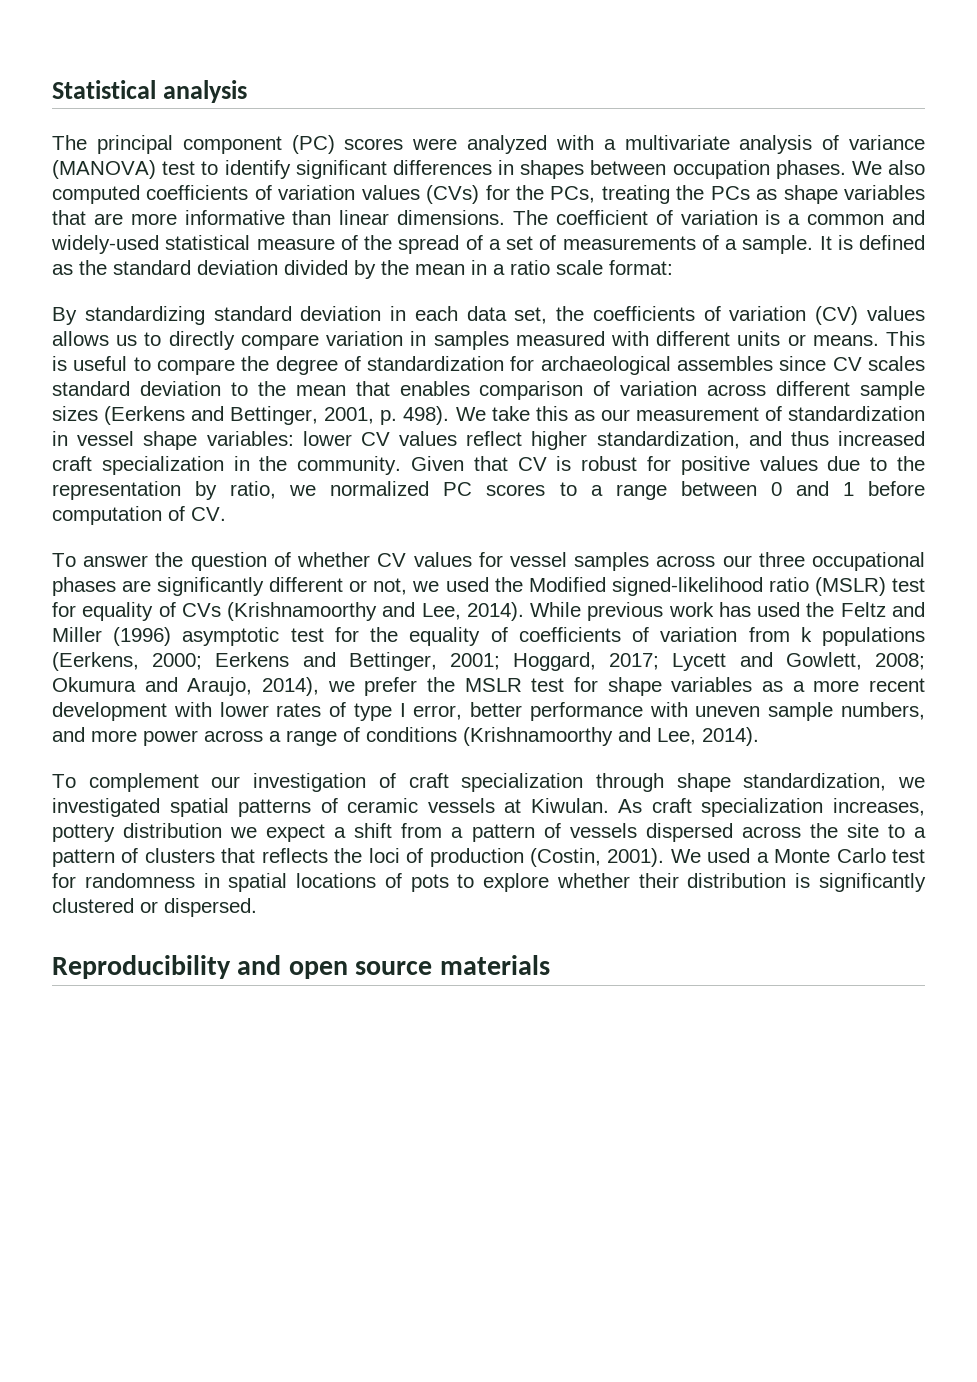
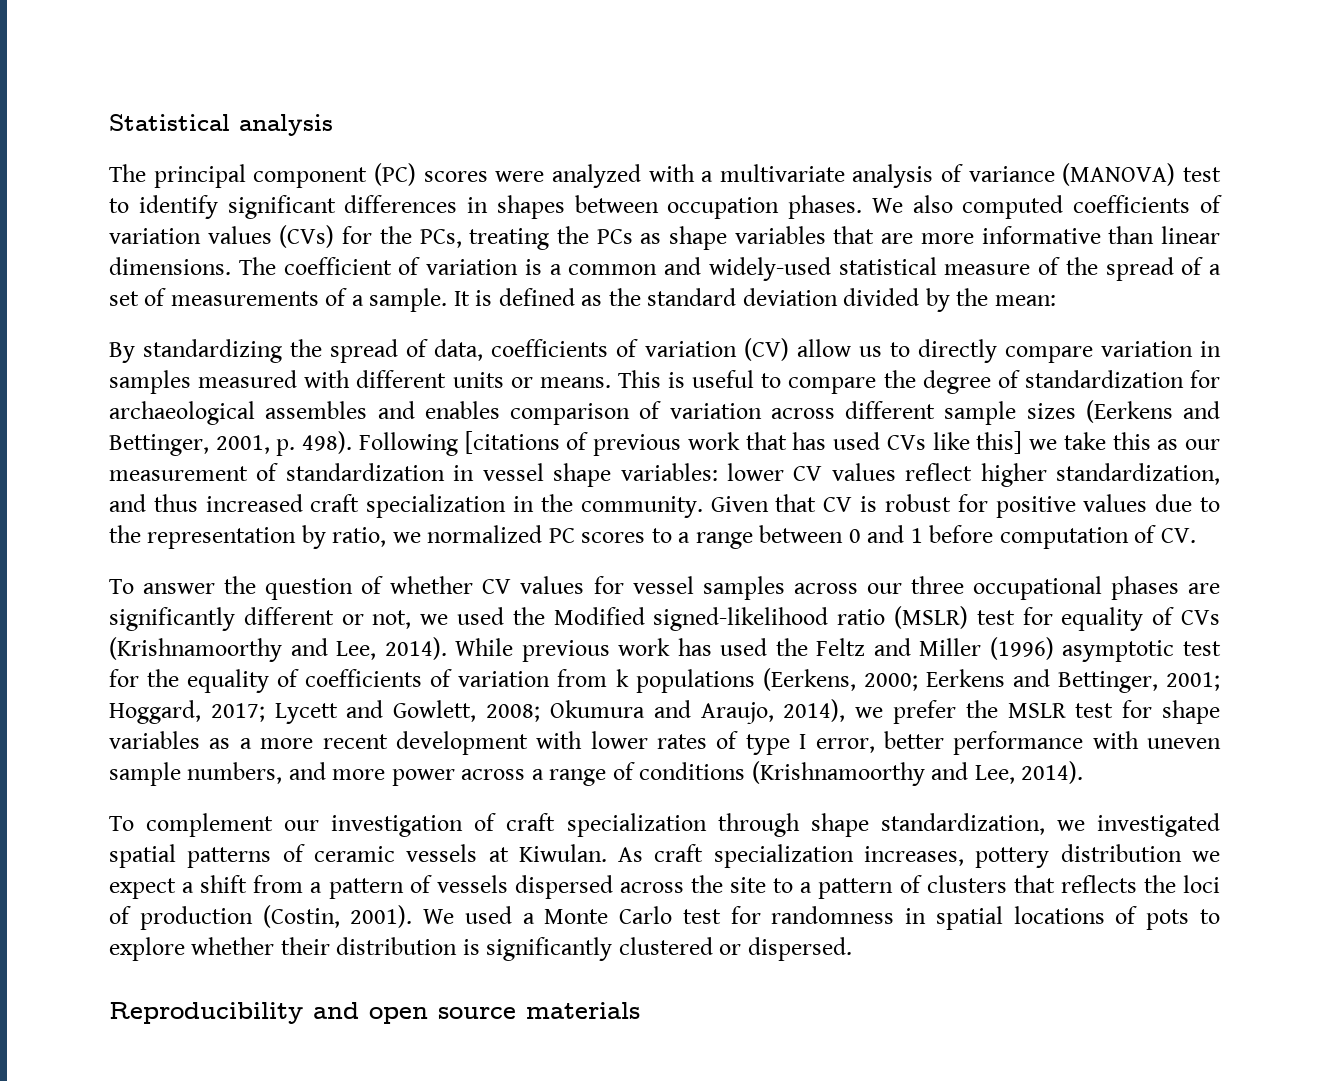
[415,260,673,275] [52,306,585,325] mean in a ratio scale format: // By standardizing standard deviation in each data set, the -> [994,295,1056,306] [109,339,484,363] mean: // By standardizing the spread of data,
[866,306,925,321] [52,331,109,346] values allows -> [796,339,851,357] allow
[779,356,925,371] [52,381,390,396] since CV scales standard deviation to the mean that -> [377,401,415,419] and
[455,407,486,421] We -> [358,431,1058,456] Following [citations of previous work that has used CVs like this] we

